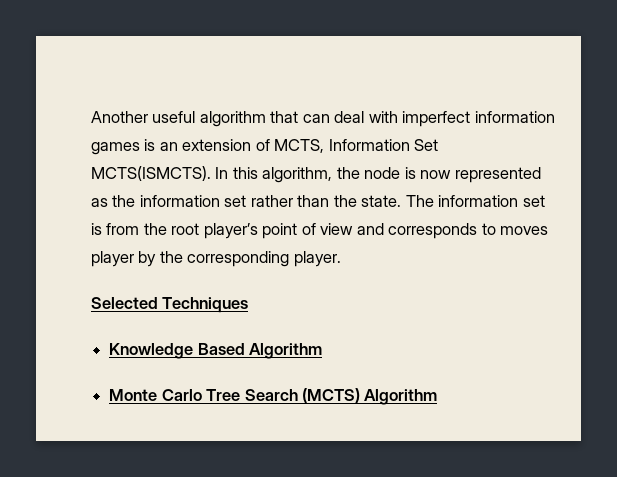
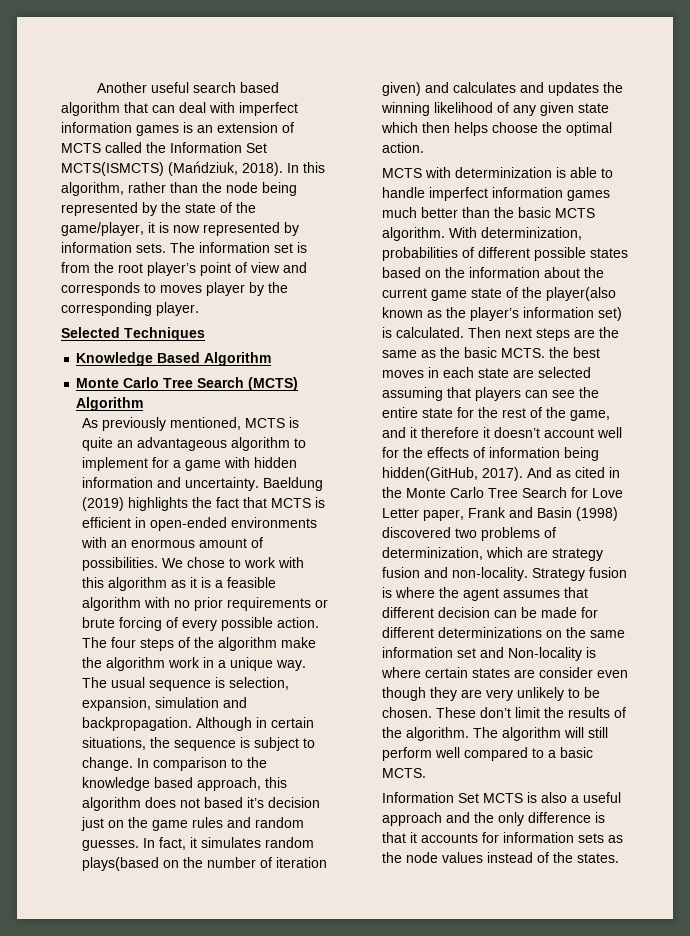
(196, 117) none -> [193,82,280,93] search based
[274,139,439,153] [91,166,541,183] [91,195,402,207] MCTS, Information Set MCTS(ISMCTS). In this algorithm, the node is now represented as the information set rather than the state. -> [61,142,267,153] [61,161,325,176] [61,182,297,196] [61,202,256,216] [61,222,299,236] [61,242,166,253] MCTS called the Information Set MCTS(ISMCTS) (Mańdziuk, 2018). In this algorithm, rather than the node being represented by the state of the game/player, it is now represented by information sets.
(438, 397) none -> [81,417,299,431] [81,437,306,451] [81,457,297,471] [81,477,323,491] [81,497,325,511] [81,517,317,531] [80,537,263,548] [81,557,304,571] [81,577,276,591] [81,597,328,611] [81,617,319,631] [81,637,316,651] [81,657,306,671] [81,677,289,691] [81,697,247,711] [81,717,314,731] [81,737,315,751] [81,757,267,771] [81,777,287,791] [81,797,320,811] [80,817,304,831] [81,837,314,851] [81,857,327,871] [381,82,623,96] [380,102,609,116] [380,122,612,136] [381,142,424,153] [381,167,613,178] [381,187,610,201] [381,207,595,218] [381,227,582,241] [381,247,628,261] [381,267,604,278] [381,287,616,301] [381,307,622,321] [381,327,619,341] [381,347,600,358] [381,367,591,378] [381,387,599,401] [381,407,610,421] [381,427,622,438] [381,447,599,461] [381,467,620,481] [381,487,623,498] [381,507,618,521] [381,527,556,541] [381,547,603,561] [381,567,627,581] [381,587,588,601] [381,607,598,618] [381,627,625,638] [381,647,596,661] [380,667,628,678] [381,687,600,701] [381,707,626,718] [381,727,608,741] [381,747,593,761] [381,768,426,778] [381,792,621,803] [381,812,605,826] [381,832,623,843] [381,852,619,863] // As previously mentioned, MCTS is quite an advantageous algorithm to implement for a game with hidden information and uncertainty. Baeldung (2019) highlights the fact that MCTS is efficient in open-ended environments with an enormous amount of possibilities. We chose to work with this algorithm as it is a feasible algorithm with no prior requirements or brute forcing of every possible action. The four steps of the algorithm make the algorithm work in a unique way. The usual sequence is selection, expansion, simulation and backpropagation. Although in certain situations, the sequence is subject to change. In comparison to the knowledge based approach, this algorithm does not based it’s decision just on the game rules and random guesses. In fact, it simulates random plays(based on the number of iteration given) and calculates and updates the winning likelihood of any given state which then helps choose the optimal action. // MCTS with determinization is able to handle imperfect information games much better than the basic MCTS algorithm. With determinization, probabilities of different possible states based on the information about the current game state of the player(also known as the player’s information set) is calculated. Then next steps are the same as the basic MCTS. the best moves in each state are selected assuming that players can see the entire state for the rest of the game, and it therefore it doesn’t account well for the effects of information being hidden(GitHub, 2017). And as cited in the Monte Carlo Tree Search for Love Letter paper, Frank and Basin (1998) discovered two problems of determinization, which are strategy fusion and non-locality. Strategy fusion is where the agent assumes that different decision can be made for different determinizations on the same information set and Non-locality is where certain states are consider even though they are very unlikely to be chosen. These don’t limit the results of the algorithm. The algorithm will still perform well compared to a basic MCTS. // Information Set MCTS is also a useful approach and the only difference is that it accounts for information sets as the node values instead of the states.

